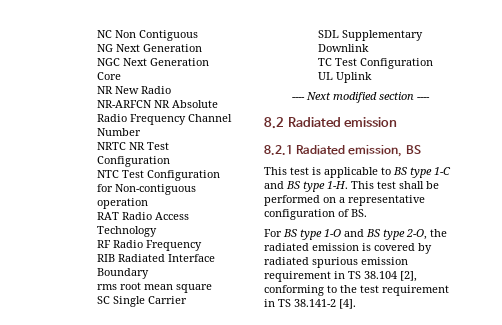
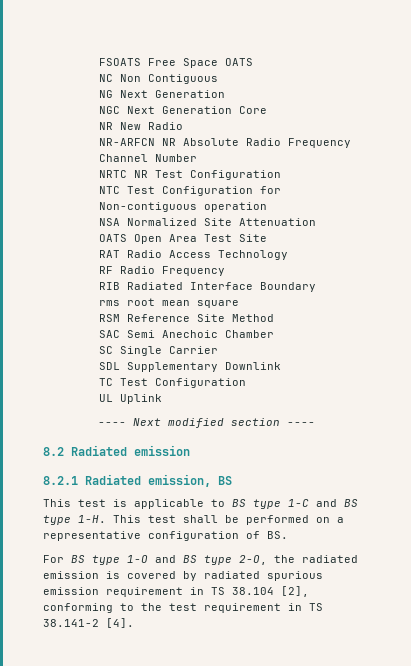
(97, 34) none -> [99,58,254,68] FSOATS Free Space OATS //
(149, 203) none -> [99,218,317,226] [99,234,268,244] // NSA Normalized Site Attenuation // OATS Open Area Test Site
(213, 288) none -> [99,314,275,322] [99,330,275,338] // RSM Reference Site Method // SAC Semi Anechoic Chamber

